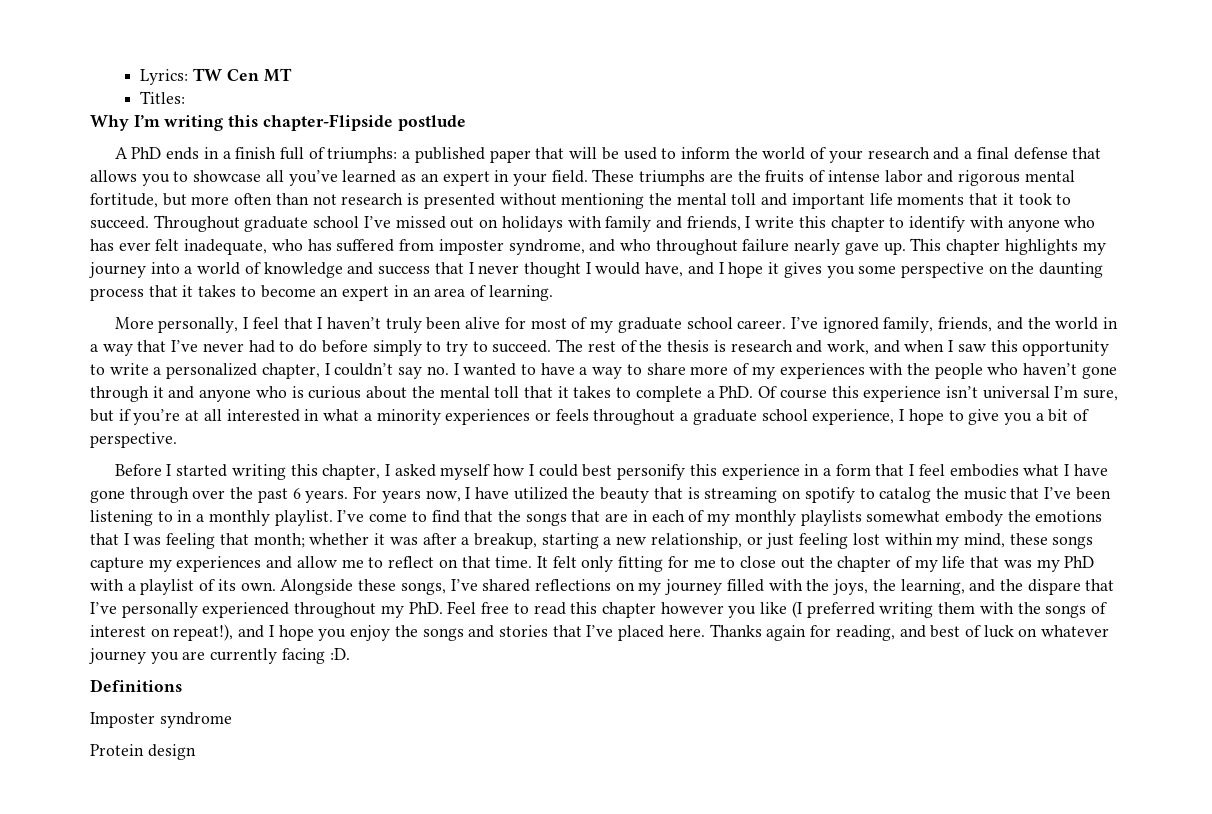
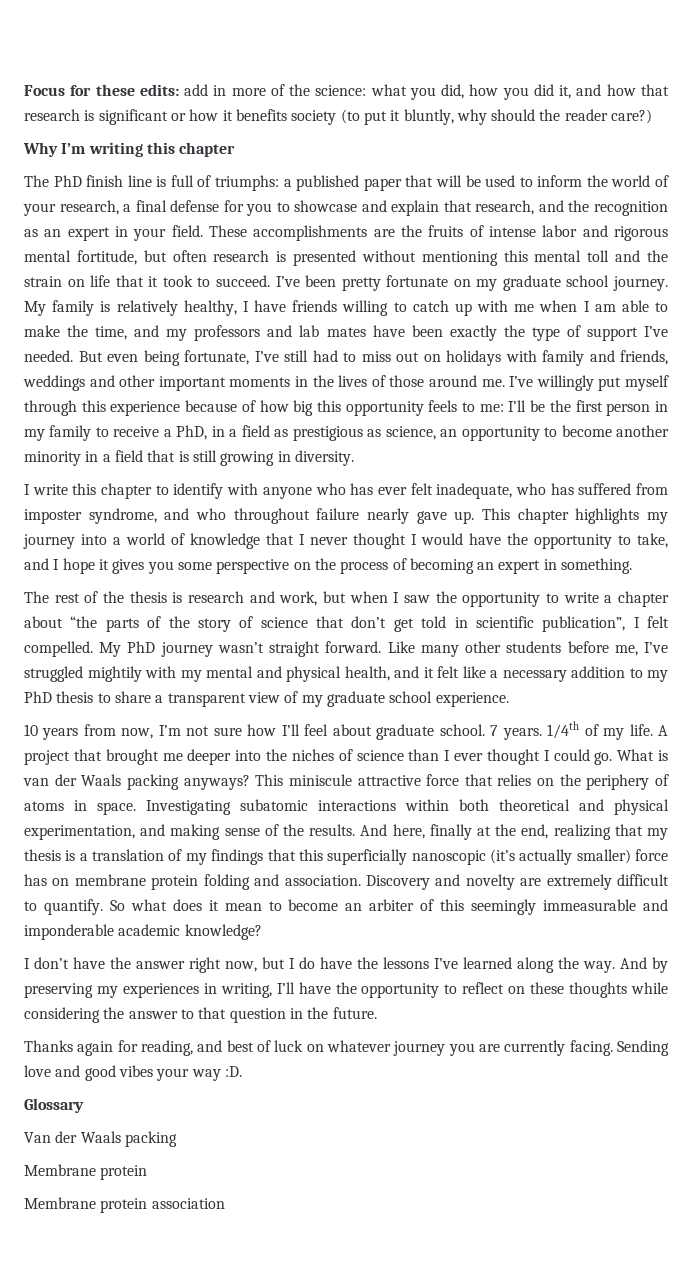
[140,68,292,85] [140,91,186,104] [90,114,466,131] [114,147,277,160] Lyrics: TW Cen MT // Titles: // Why I’m writing this chapter-Flipside postlude // A PhD ends in a finish -> [24,84,669,100] [24,109,653,125] [23,142,236,157] [24,175,167,187] Focus for these edits: add in more of the science: what you did, how you did it, and how that research is significant or how it benefits society (to put it bluntly, why should the reader care?) // Why I’m writing this chapter // The PhD finish line is
[867,147,960,160] research and -> [59,200,119,215] research,
[1072,147,1102,159] [90,170,137,182] that allows -> [223,200,244,212] for
[265,170,397,186] all you’ve learned -> [361,200,669,216] and explain that research, and the recognition
[639,170,706,186] triumphs -> [253,225,368,241] accomplishments
[191,193,337,205] more often than not -> [172,250,207,262] often
[648,193,672,205] the -> [503,250,528,262] this
[791,193,965,209] important life moments -> [647,250,668,262] [24,275,111,287] the strain on life
[153,215,446,232] Throughout graduate school I’ve missed -> [275,275,668,291] [24,300,668,316] [24,325,668,341] [24,350,391,366] I’ve been pretty fortunate on my graduate school journey. My family is relatively healthy, I have friends willing to catch up with me when I am able to make the time, and my professors and lab mates have been exactly the type of support I’ve needed. But even being fortunate, I’ve still had to miss
(741, 223) none -> [23,375,670,391] [24,400,669,416] [24,425,670,441] [24,450,354,466] weddings and other important moments in the lives of those around me. I’ve willingly put myself through this experience because of how big this opportunity feels to me: I’ll be the first person in my family to receive a PhD, in a field as prestigious as science, an opportunity to become another minority in a field that is still growing in diversity. //
[347,262,431,275] and success -> (260, 541) none
[645,262,684,277] have, -> [469,533,668,549] have the opportunity to take,
[1039,262,1104,278] [90,285,553,301] [114,317,1119,333] [90,340,552,356] daunting process that it takes to become an expert in an area of learning. // More personally, I feel that I haven’t truly been alive for most of my graduate school career. I’ve ignored family, friends, and the world in a way that I’ve never had to do before simply to try to succeed. -> [340,558,633,574] process of becoming an expert in something. //
[873,340,900,353] and -> [323,591,346,603] but
[990,340,1018,352] this -> [435,591,457,603] the
[166,363,1117,379] [90,386,1119,402] [90,409,1090,425] [90,432,177,448] [114,464,1108,480] [90,486,1111,503] [90,510,1103,526] [90,533,1094,549] [90,556,1095,572] [90,579,1115,595] [90,601,1107,618] [90,624,705,641] personalized chapter, I couldn’t say no. I wanted to have a way to share more of my experiences with the people who haven’t gone through it and anyone who is curious about the mental toll that it takes to complete a PhD. Of course this experience isn’t universal I’m sure, but if you’re at all interested in what a minority experiences or feels throughout a graduate school experience, I hope to give you a bit of perspective. // Before I started writing this chapter, I asked myself how I could best personify this experience in a form that I feel embodies what I have gone through over the past 6 years. For years now, I have utilized the beauty that is streaming on spotify to catalog the music that I’ve been listening to in a monthly playlist. I’ve come to find that the songs that are in each of my monthly playlists somewhat embody the emotions that I was feeling that month; whether it was after a breakup, starting a new relationship, or just feeling lost within my mind, these songs capture my experiences and allow me to reflect on that time. It felt only fitting for me to close out the chapter of my life that was my PhD with a playlist of its own. Alongside these songs, I’ve shared reflections on my journey filled with the joys, the learning, and the dispare that I’ve personally experienced throughout my PhD. Feel free to read this chapter however you like (I preferred writing them with the songs of interest on repeat!), and I hope you enjoy the songs and stories that I’ve placed here. -> [618,591,669,607] [24,616,669,632] [24,641,669,657] [24,666,668,682] [24,691,509,707] [24,721,669,740] [24,749,669,765] [23,774,669,790] [24,799,669,815] [24,824,668,840] [24,849,668,865] [24,874,669,890] [24,899,669,915] [24,924,262,940] [24,957,668,973] [24,982,669,998] [24,1007,377,1023] chapter about “the parts of the story of science that don’t get told in scientific publication”, I felt compelled. My PhD journey wasn’t straight forward. Like many other students before me, I’ve struggled mightily with my mental and physical health, and it felt like a necessary addition to my PhD thesis to share a transparent view of my graduate school experience. // 10 years from now, I’m not sure how I’ll feel about graduate school. 7 years. 1/4th of my life. A project that brought me deeper into the niches of science than I ever thought I could go. What is van der Waals packing anyways? This miniscule attractive force that relies on the periphery of atoms in space. Investigating subatomic interactions within both theoretical and physical experimentation, and making sense of the results. And here, finally at the end, realizing that my thesis is a translation of my findings that this superficially nanoscopic (it’s actually smaller) force has on membrane protein folding and association. Discovery and novelty are extremely difficult to quantify. So what does it mean to become an arbiter of this seemingly immeasurable and imponderable academic knowledge? // I don’t have the answer right now, but I do have the lessons I’ve learned along the way. And by preserving my experiences in writing, I’ll have the opportunity to reflect on these thoughts while considering the answer to that question in the future. //
[281,648,350,664] [90,679,182,692] [90,712,232,728] [90,744,196,760] facing :D. // Definitions // Imposter syndrome // Protein design -> [569,1040,669,1056] [24,1065,242,1081] [24,1098,84,1113] [24,1131,177,1147] [24,1164,148,1180] [24,1197,225,1213] facing. Sending love and good vibes your way :D. // Glossary // Van der Waals packing // Membrane protein // Membrane protein association

